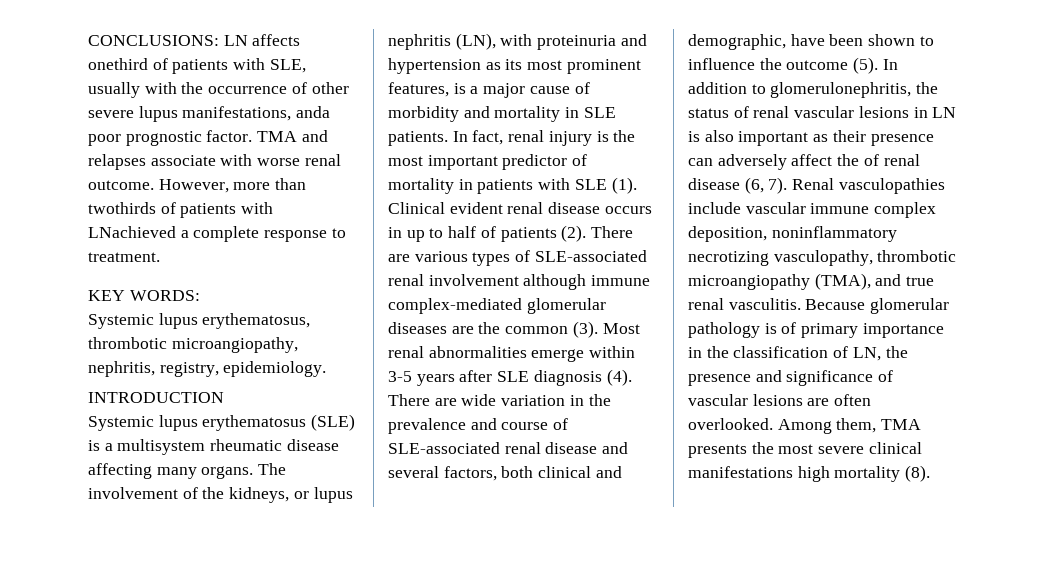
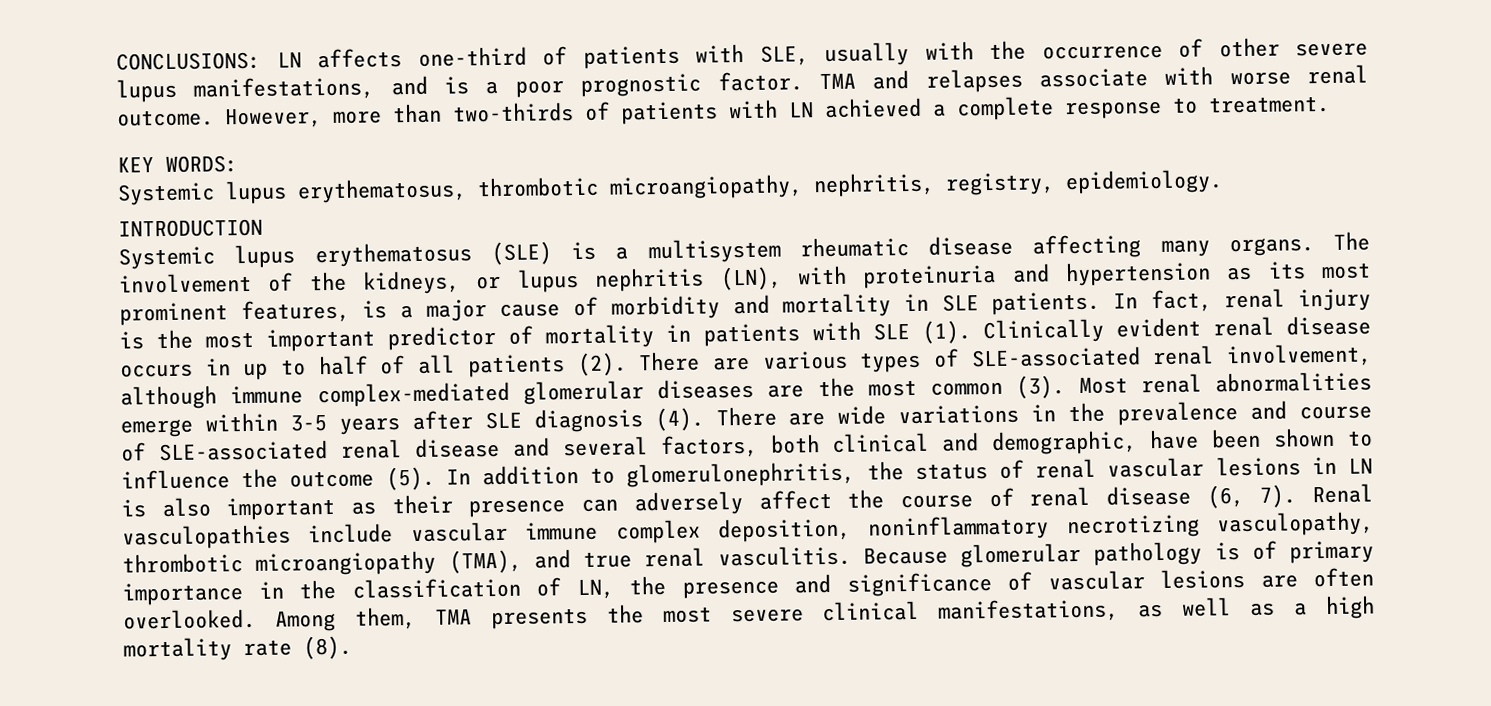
[88,58,148,70] onethird -> [417,46,527,67] one-third
[296,106,331,118] anda -> [390,75,499,96] and is a
[88,202,274,218] [88,226,176,238] twothirds of patients with LNachieved -> [452,97,922,125] two-thirds of patients with LN achieved
[388,202,445,214] Clinical -> [983,318,1104,344] Clinically
(496, 232) none -> [417,354,456,374] all
[428,274,519,286] involvement -> [1226,343,1372,368] involvement,
(501, 328) none -> [867,379,917,397] most
[501,395,566,406] variation -> [898,404,1020,425] variations
(860, 160) none -> [899,494,973,509] course
[688,466,793,478] manifestations -> [937,597,1308,623] manifestations, as well as a
(901, 474) none -> [243,639,292,657] rate

